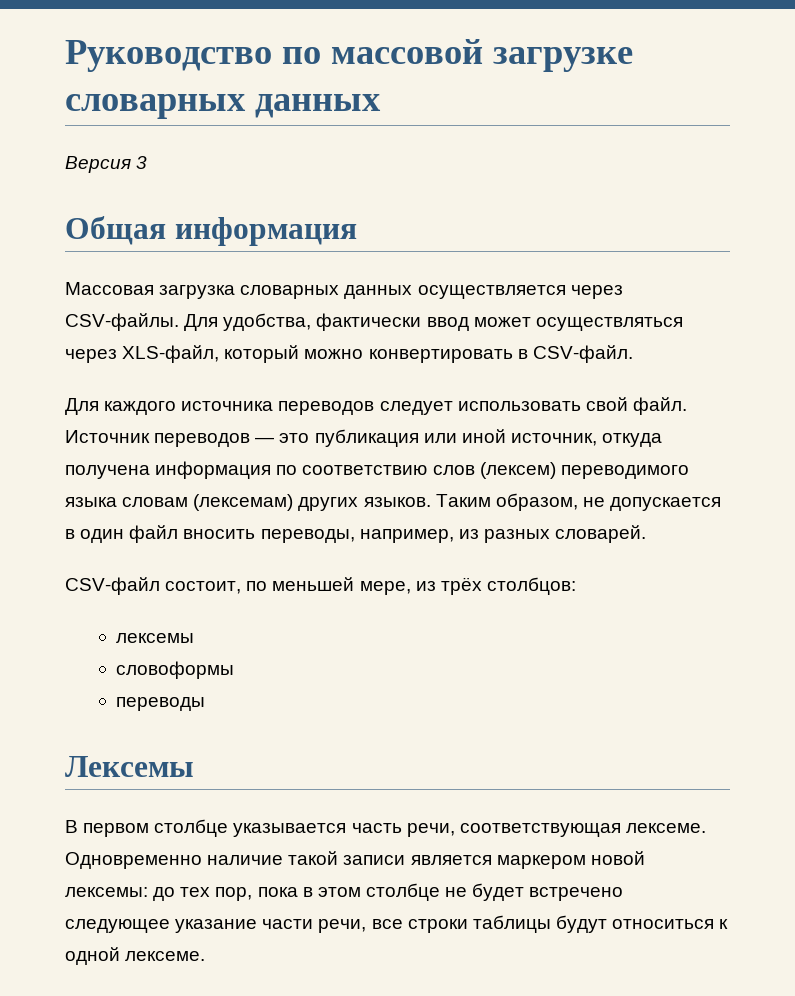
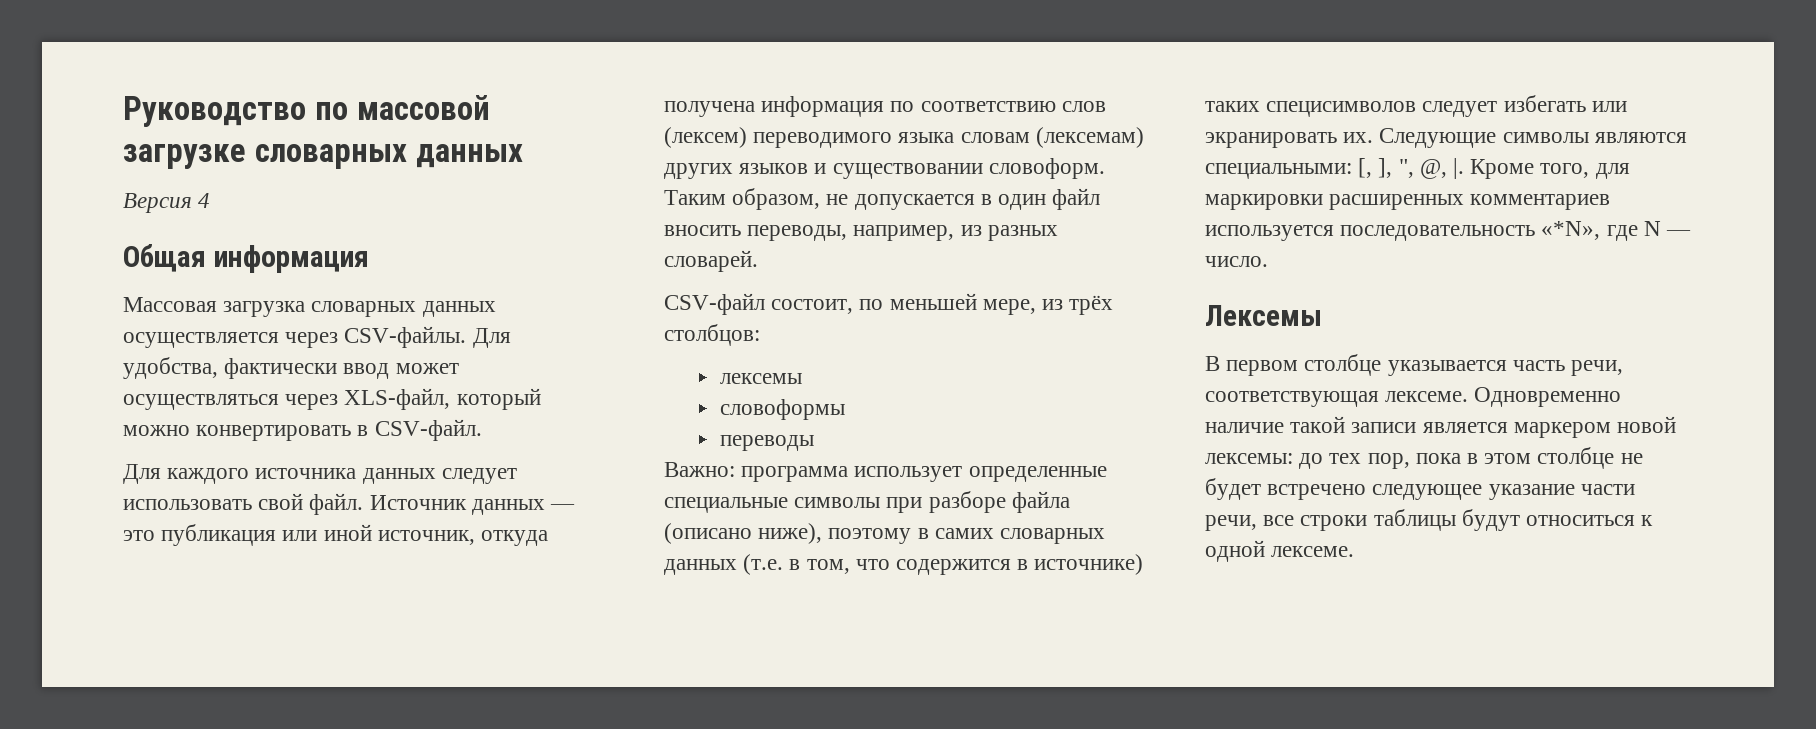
[136,156,148,169] 3 -> [198,193,211,208] 4
[278,401,375,415] переводов -> [362,468,436,484] данных
[154,433,251,447] переводов -> [471,499,545,515] данных
[363,497,431,507] языков. -> [739,158,1105,179] языков и существовании словоформ.
(205, 704) none -> [664,462,1107,482] [664,491,1070,513] [664,523,1106,544] [664,554,1144,575] [1205,95,1627,117] [1205,128,1687,148] [1205,158,1630,179] [1205,194,1611,210] [1205,221,1692,241] [1205,256,1268,267] // Важно: программа использует определенные специальные символы при разборе файла (описано ниже), поэтому в самих словарных данных (т.е. в том, что содержится в источнике) таких специсимволов следует избегать или экранировать их. Следующие символы являются специальными: [, ], ", @, |. Кроме того, для маркировки расширенных комментариев используется последовательность «*N», где N — число.

